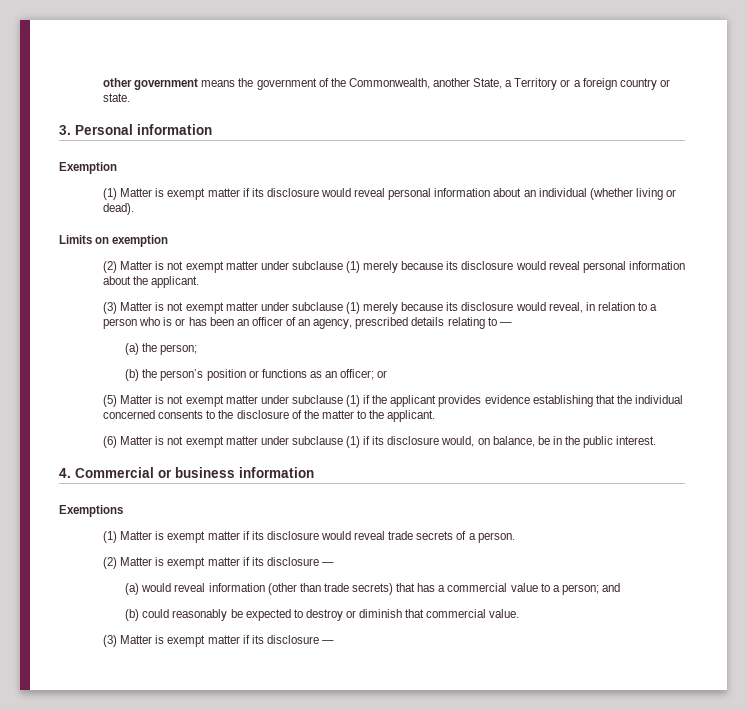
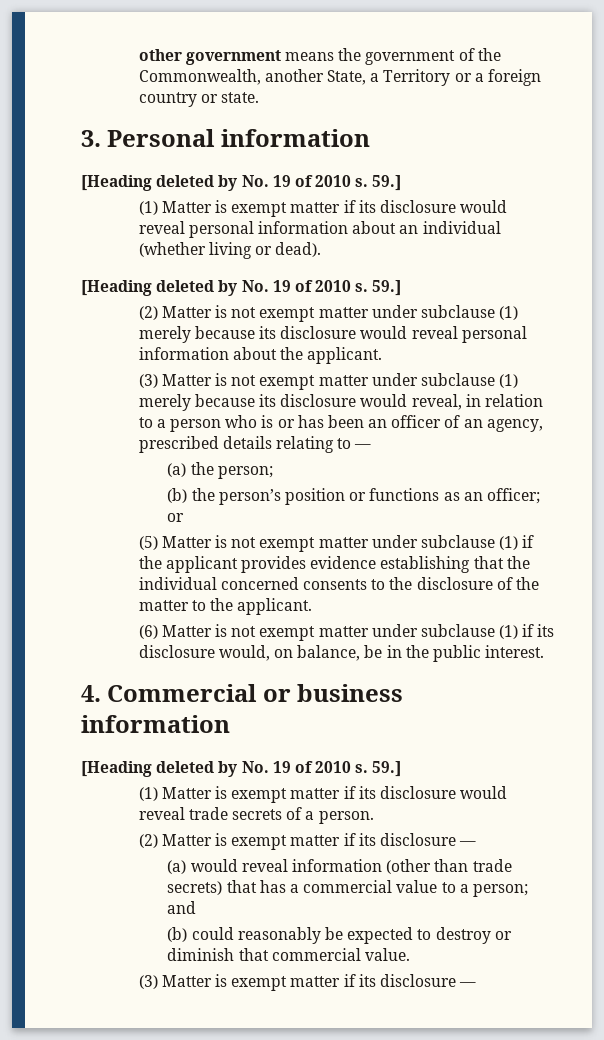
[59,162,117,174] Exemption -> [81,175,402,191] [Heading deleted by No. 19 of 2010 s. 59.]
[59,235,169,247] Limits on exemption -> [81,280,402,296] [Heading deleted by No. 19 of 2010 s. 59.]
[59,505,123,517] Exemptions -> [81,761,402,777] [Heading deleted by No. 19 of 2010 s. 59.]

